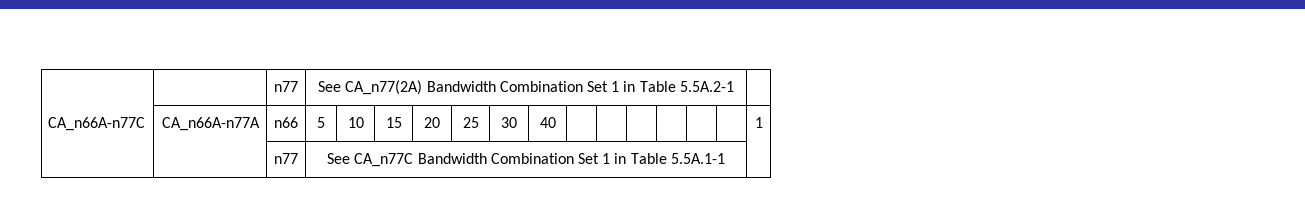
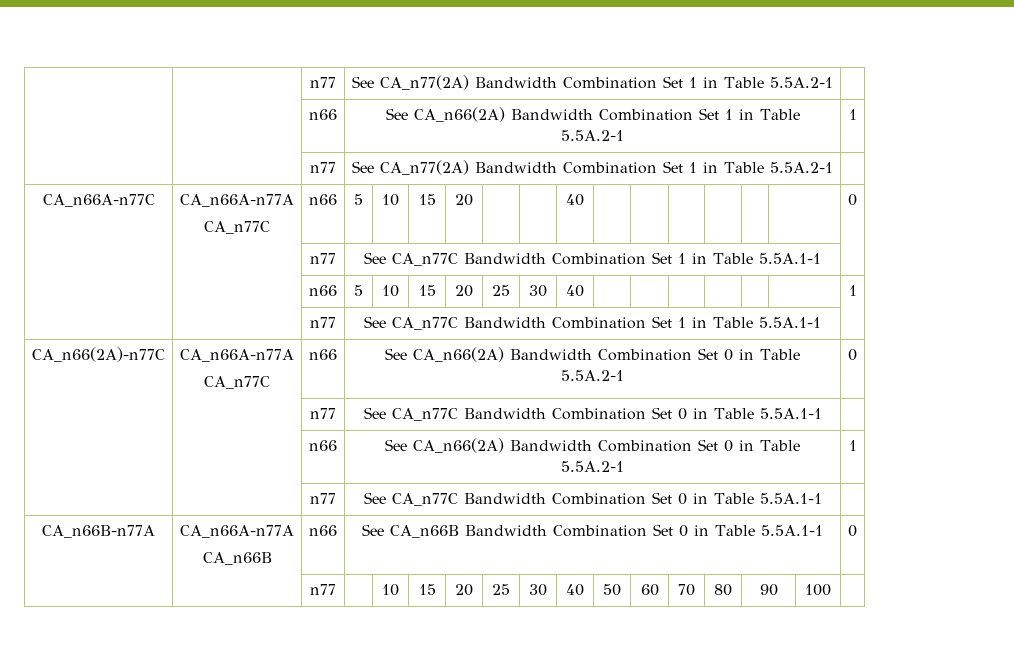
[48,117,146,131] [161,117,260,131] CA_n66A-n77C | CA_n66A-n77A -> [309,109,337,120] [385,107,800,122] [561,130,624,141] [848,109,857,120] [310,162,336,173] [352,160,833,175] [42,194,155,207] [180,194,294,207] [204,221,270,234] [309,194,337,205] [354,194,363,205] [382,194,399,206] [418,194,436,205] [455,194,473,206] [566,194,584,206] [848,194,857,206] [310,253,336,264] [364,252,821,266] | | n66 | See CA_n66(2A) Bandwidth Combination Set 1 in Table 5.5A.2-1 | 1 // | | n77 | See CA_n77(2A) Bandwidth Combination Set 1 in Table 5.5A.2-1 | // CA_n66A-n77C | CA_n66A-n77A // CA_n77C | n66 | 5 | 10 | 15 | 20 | | | 40 | | | | | | | 0 // | | n77 | See CA_n77C Bandwidth Combination Set 1 in Table 5.5A.1-1 | // |
(725, 158) none -> [31,347,165,362] [180,349,294,362] [204,376,270,389] [309,349,337,360] [385,347,801,362] [561,370,624,381] [848,349,857,361] [310,408,336,419] [363,407,822,421] [309,440,337,451] [385,438,801,453] [561,461,624,472] [848,440,857,451] [310,493,336,504] [363,492,822,506] [42,525,155,538] [180,525,294,538] [202,552,272,565] [309,525,337,536] [362,524,823,538] [848,525,857,537] [310,584,336,595] [382,584,399,596] [418,584,436,595] [455,584,473,596] [492,584,510,595] [529,584,547,596] [566,584,584,596] [603,584,621,596] [640,584,659,596] [678,584,695,596] [714,584,732,596] [759,584,778,596] [805,584,831,596] // CA_n66(2A)-n77C | CA_n66A-n77A // CA_n77C | n66 | See CA_n66(2A) Bandwidth Combination Set 0 in Table 5.5A.2-1 | 0 // | | n77 | See CA_n77C Bandwidth Combination Set 0 in Table 5.5A.1-1 | // | | n66 | See CA_n66(2A) Bandwidth Combination Set 0 in Table 5.5A.2-1 | 1 // | | n77 | See CA_n77C Bandwidth Combination Set 0 in Table 5.5A.1-1 | // CA_n66B-n77A | CA_n66A-n77A // CA_n66B | n66 | See CA_n66B Bandwidth Combination Set 0 in Table 5.5A.1-1 | 0 // | | n77 | | 10 | 15 | 20 | 25 | 30 | 40 | 50 | 60 | 70 | 80 | 90 | 100 |

